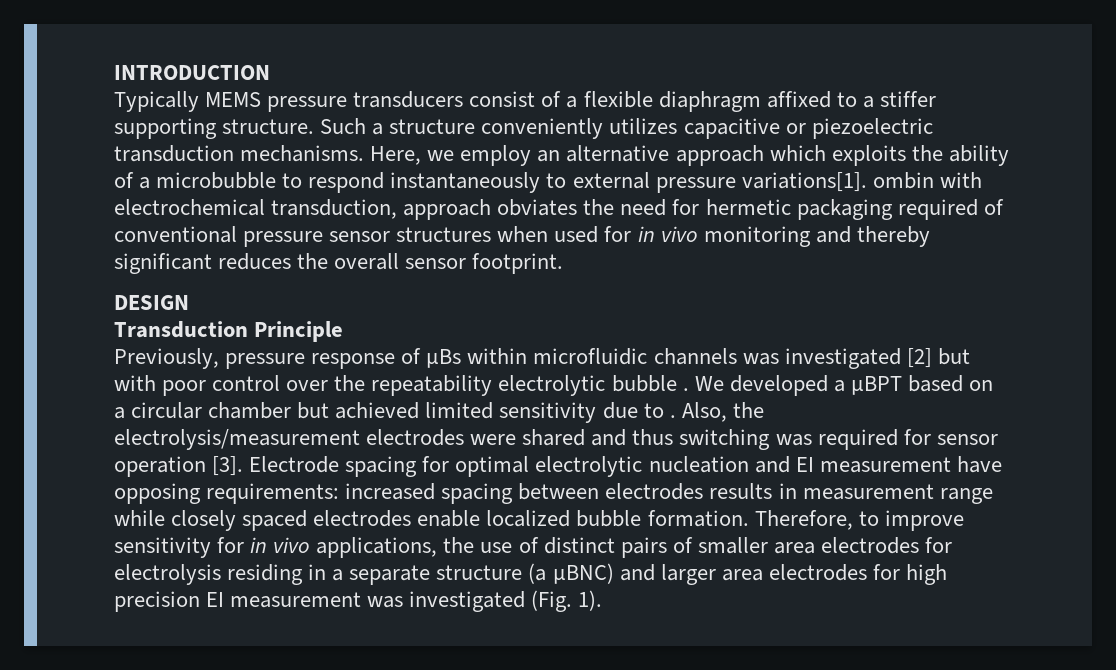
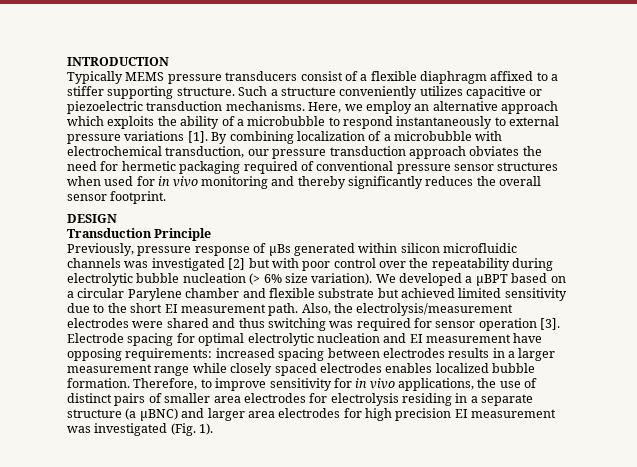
[741,172,982,192] [114,199,398,219] variations[1]. ombin with electrochemical transduction, -> [124,131,503,144] [67,146,406,159] variations [1]. By combining localization of a microbubble with electrochemical transduction, our pressure transduction
[114,253,212,274] significant -> [348,176,423,189] significantly
[467,348,528,364] within -> [293,243,440,256] generated within silicon
(493, 385) none -> [512,258,554,271] during
[682,388,689,391] . -> [182,273,373,285] nucleation (> 6% size variation).
[208,402,292,419] chamber -> [127,288,375,301] Parylene chamber and flexible substrate
[669,415,676,418] . -> [107,303,299,316] the short EI measurement path.
(797, 491) none -> [508,348,556,361] a larger
[417,510,481,527] enable -> [385,363,433,373] enables

